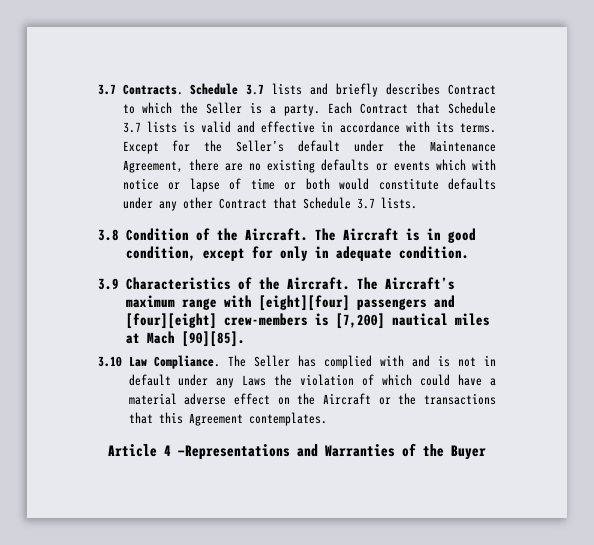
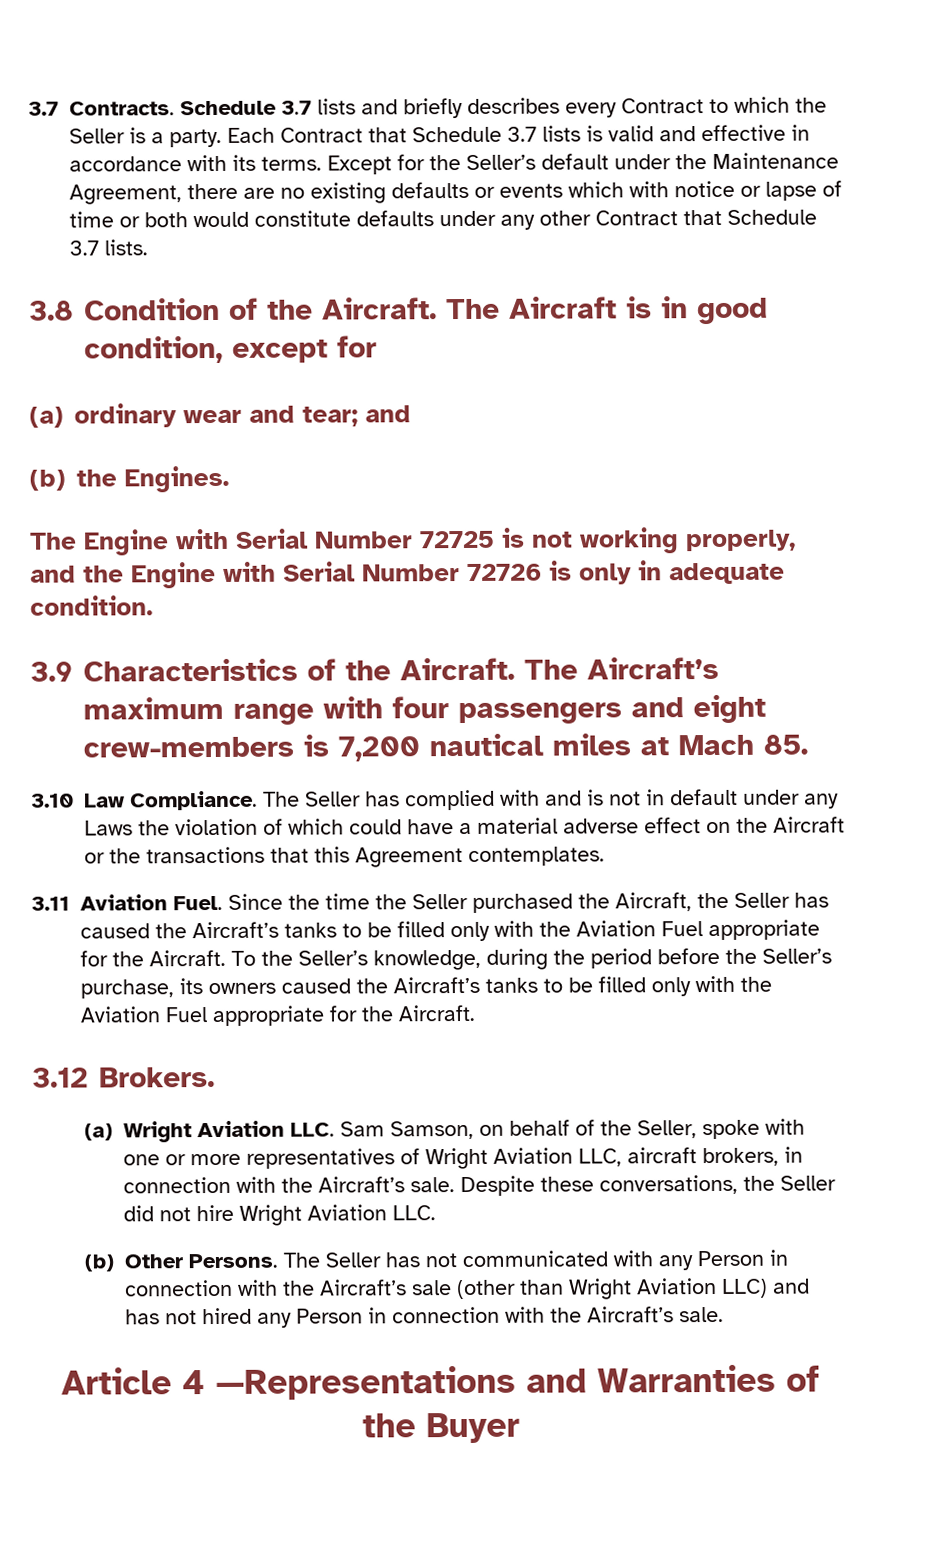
(441, 89) none -> [565,102,617,118] every
(273, 252) none -> [29,403,411,428] [29,465,229,493] [30,527,796,556] [30,560,572,589] // (a) ordinary wear and tear; and // (b) the Engines. // The Engine with Serial Number 72725 is not working properly, and the Engine with Serial Number 72726 is
[258,295,350,311] [eight][four] -> [392,696,449,719] four
[125,313,217,329] [four][eight] -> [693,694,766,724] eight
[335,313,385,329] [7,200] -> [338,736,420,762] 7,200
[181,331,245,347] [90][85]. -> [763,734,808,755] 85.
(327, 419) none -> [31,892,829,913] [80,919,820,942] [80,947,832,971] [80,975,772,999] [80,1004,475,1027] [32,1067,215,1088] [84,1118,806,1143] [123,1146,804,1170] [123,1174,837,1197] [123,1204,437,1226] [84,1249,789,1272] [125,1277,811,1300] [125,1306,725,1328] // 3.11 Aviation Fuel. Since the time the Seller purchased the Aircraft, the Seller has caused the Aircraft’s tanks to be filled only with the Aviation Fuel appropriate for the Aircraft. To the Seller’s knowledge, during the period before the Seller’s purchase, its owners caused the Aircraft’s tanks to be filled only with the Aviation Fuel appropriate for the Aircraft. // 3.12 Brokers. // (a) Wright Aviation LLC. Sam Samson, on behalf of the Seller, spoke with one or more representatives of Wright Aviation LLC, aircraft brokers, in connection with the Aircraft’s sale. Despite these conversations, the Seller did not hire Wright Aviation LLC. // (b) Other Persons. The Seller has not communicated with any Person in connection with the Aircraft’s sale (other than Wright Aviation LLC) and has not hired any Person in connection with the Aircraft’s sale.

